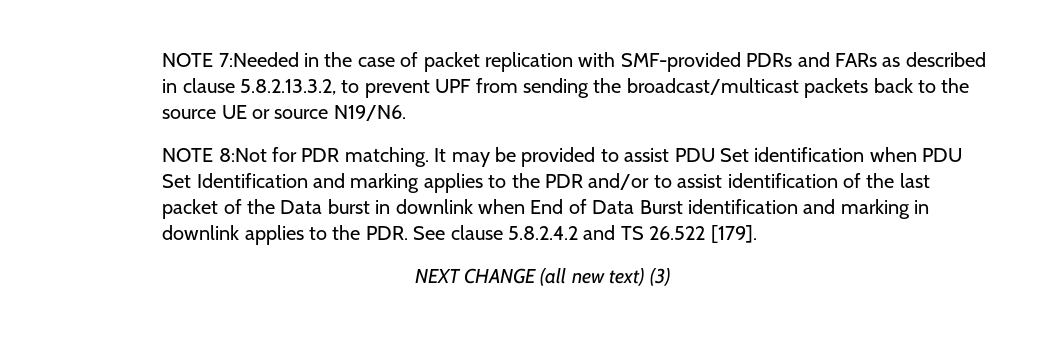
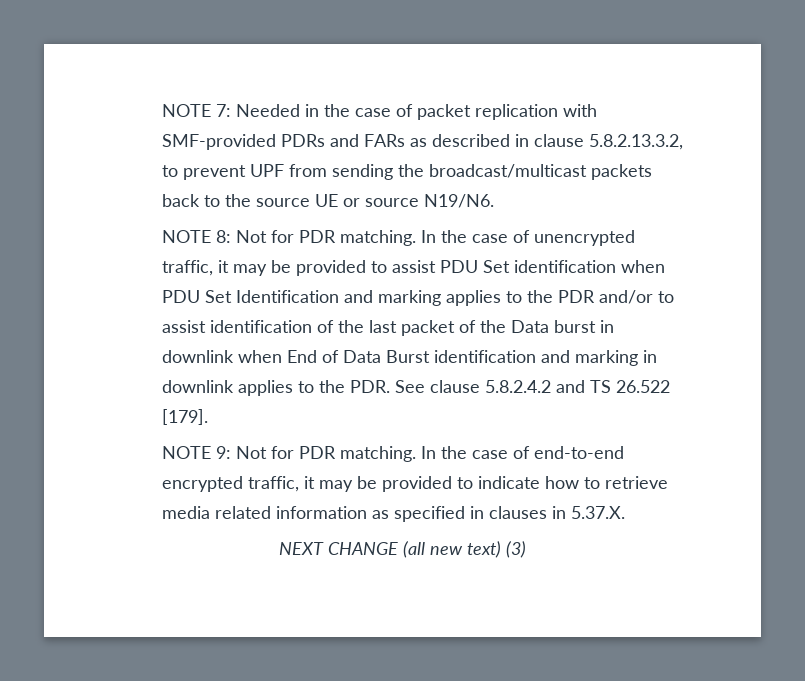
[162,52,299,67] NOTE 7:Needed -> [161,104,300,117] NOTE 7: Needed
[218,147,447,167] 8:Not for PDR matching. It -> [215,230,635,246] [161,260,229,276] 8: Not for PDR matching. In the case of unencrypted traffic, it
(757, 234) none -> [161,446,624,462] [161,476,668,492] [161,506,625,522] // NOTE 9: Not for PDR matching. In the case of end-to-end encrypted traffic, it may be provided to indicate how to retrieve media related information as specified in clauses in 5.37.X.

